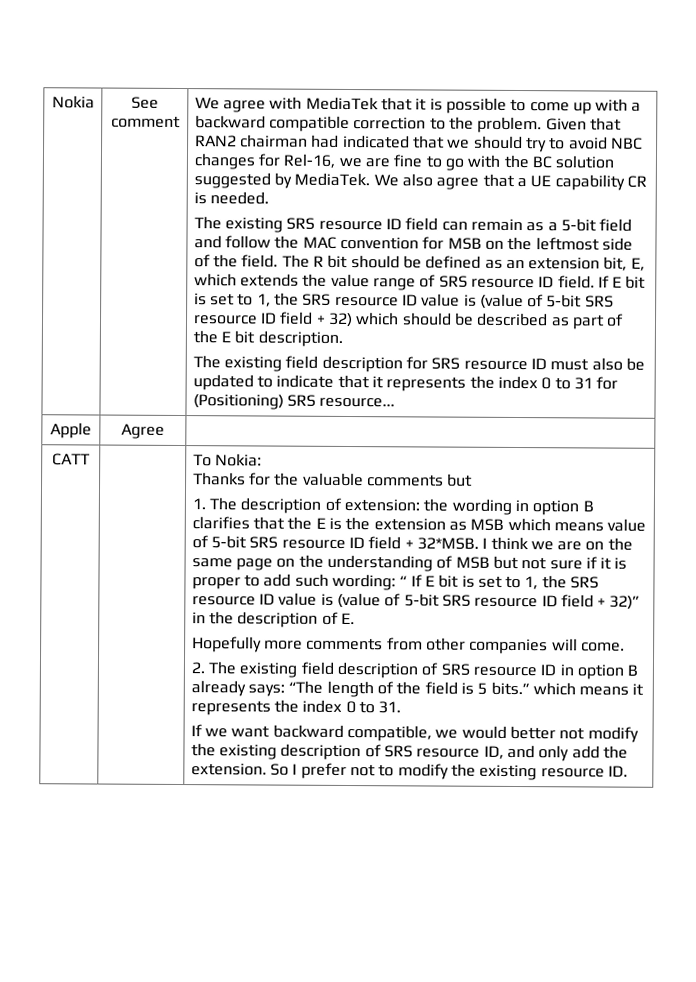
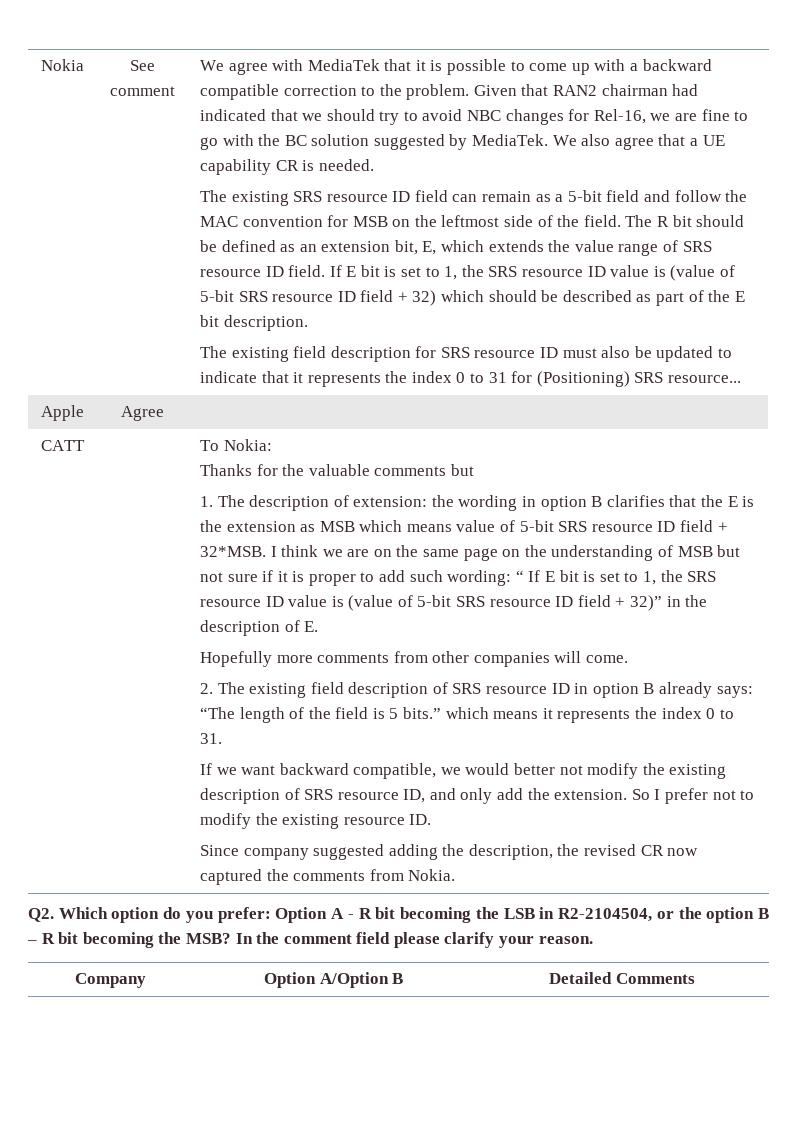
(628, 771) none -> [199,844,699,860] [199,869,456,885] [28,907,769,923] [27,932,593,948] [74,973,146,988] [263,972,404,988] [549,972,695,984] // Since company suggested adding the description, the revised CR now captured the comments from Nokia. // Q2. Which option do you prefer: Option A - R bit becoming the LSB in R2-2104504, or the option B – R bit becoming the MSB? In the comment field please clarify your reason. // Company | Option A/Option B | Detailed Comments

